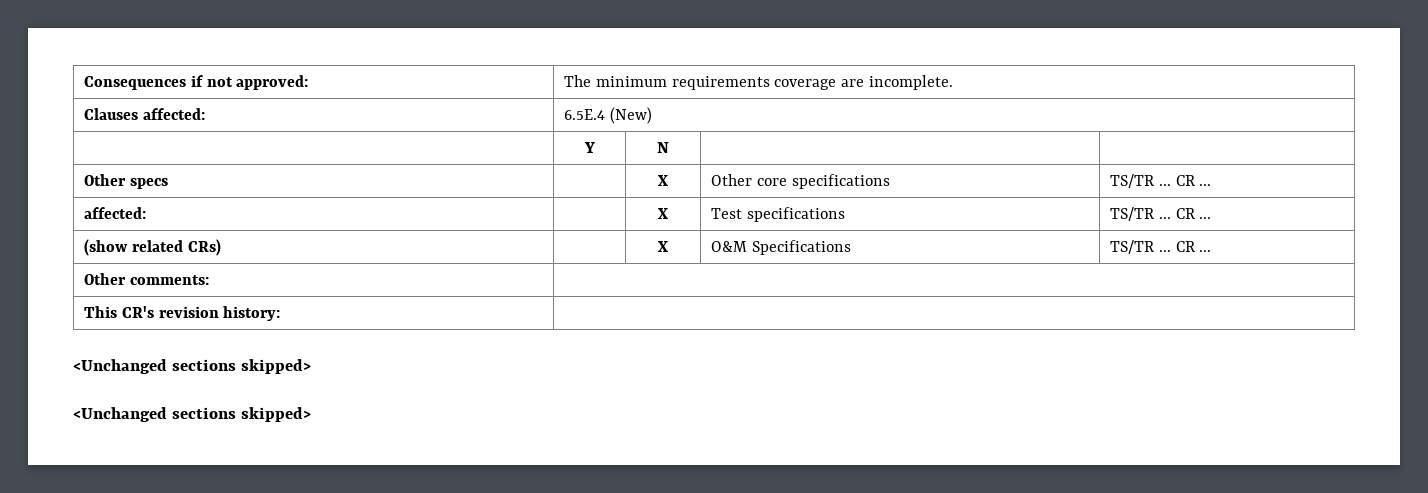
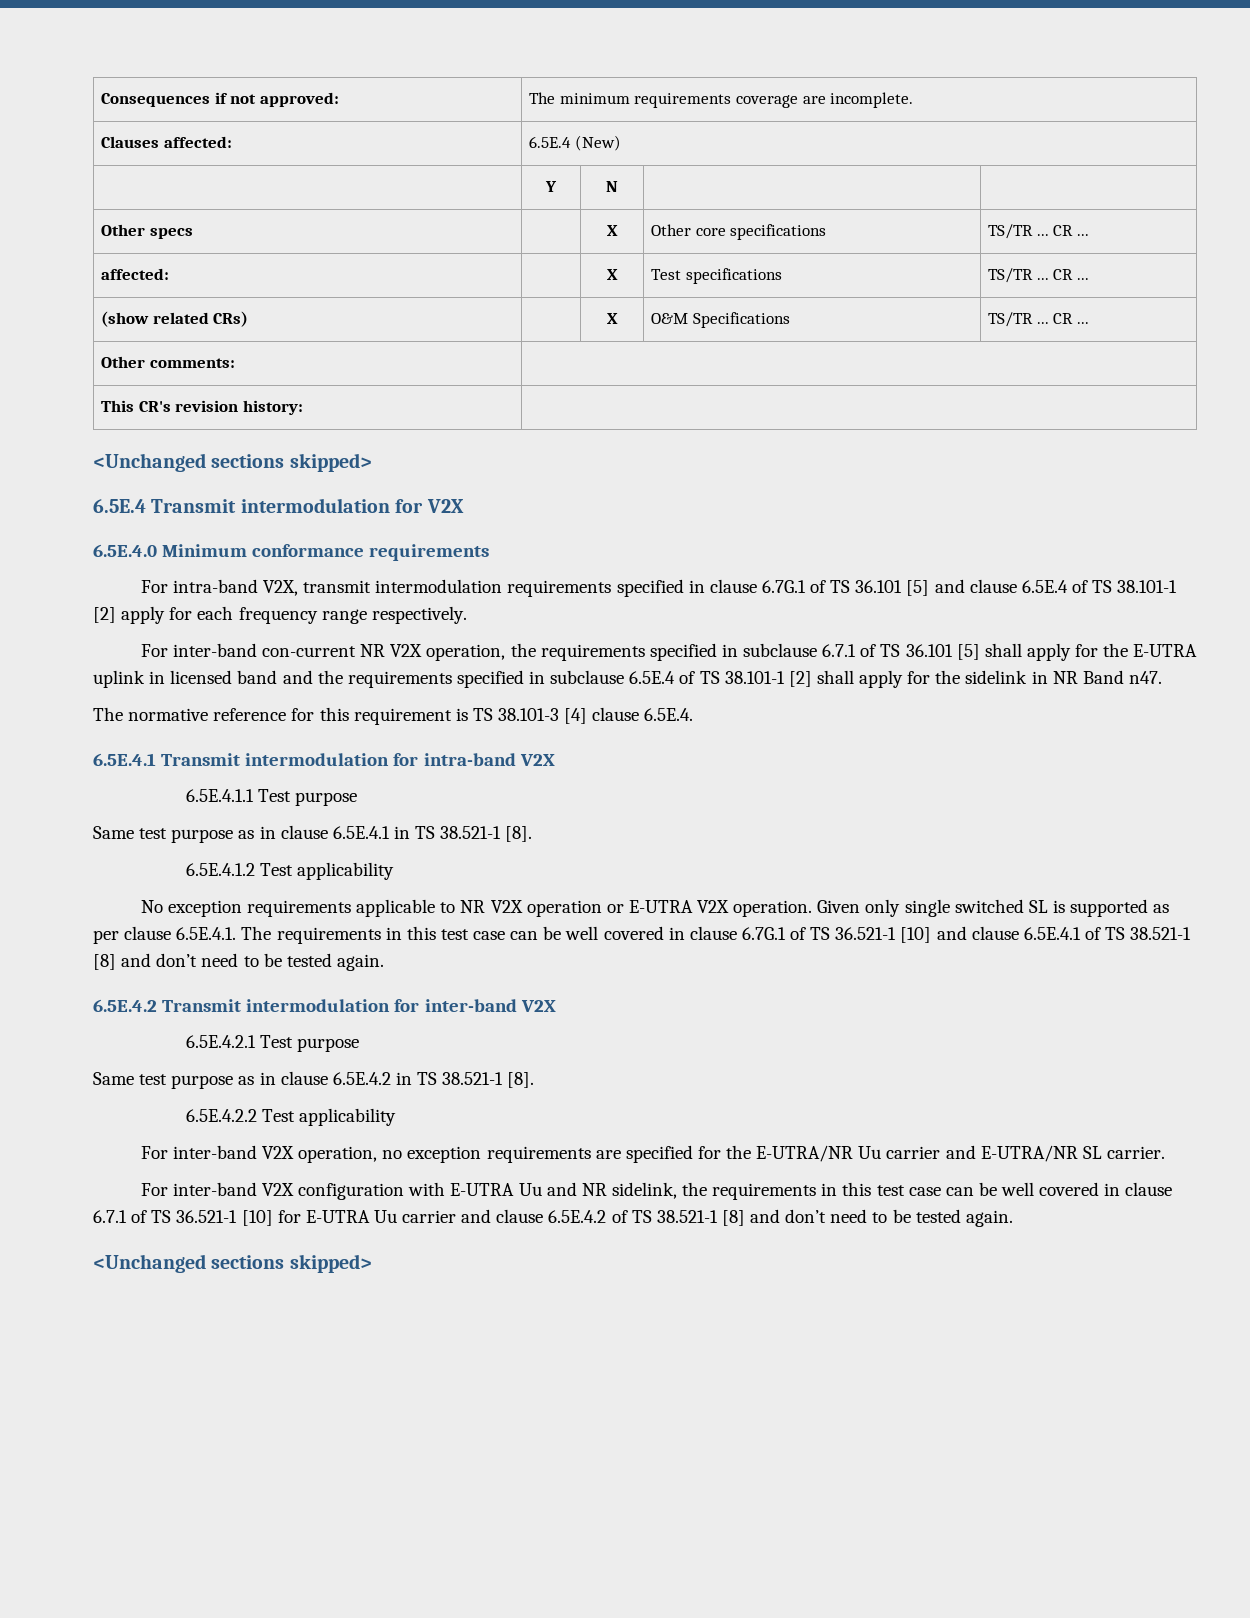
(311, 366) none -> [93,498,464,513] [93,544,490,561] [140,579,1178,597] [93,606,467,624] [140,643,1198,661] [93,670,1162,688] [93,707,694,725] [93,753,555,766] [185,789,358,806] [93,825,533,843] [185,862,395,880] [140,899,1170,917] [93,926,1192,944] [93,953,384,971] [93,999,556,1012] [185,1035,360,1052] [93,1071,535,1089] [185,1108,397,1126] [140,1145,1165,1163] [140,1182,1173,1200] [93,1209,1013,1227] // 6.5E.4 Transmit intermodulation for V2X // 6.5E.4.0 Minimum conformance requirements // For intra-band V2X, transmit intermodulation requirements specified in clause 6.7G.1 of TS 36.101 [5] and clause 6.5E.4 of TS 38.101-1 [2] apply for each frequency range respectively. // For inter-band con-current NR V2X operation, the requirements specified in subclause 6.7.1 of TS 36.101 [5] shall apply for the E-UTRA uplink in licensed band and the requirements specified in subclause 6.5E.4 of TS 38.101-1 [2] shall apply for the sidelink in NR Band n47. // The normative reference for this requirement is TS 38.101-3 [4] clause 6.5E.4. // 6.5E.4.1 Transmit intermodulation for intra-band V2X // 6.5E.4.1.1 Test purpose // Same test purpose as in clause 6.5E.4.1 in TS 38.521-1 [8]. // 6.5E.4.1.2 Test applicability // No exception requirements applicable to NR V2X operation or E-UTRA V2X operation. Given only single switched SL is supported as per clause 6.5E.4.1. The requirements in this test case can be well covered in clause 6.7G.1 of TS 36.521-1 [10] and clause 6.5E.4.1 of TS 38.521-1 [8] and don’t need to be tested again. // 6.5E.4.2 Transmit intermodulation for inter-band V2X // 6.5E.4.2.1 Test purpose // Same test purpose as in clause 6.5E.4.2 in TS 38.521-1 [8]. // 6.5E.4.2.2 Test applicability // For inter-band V2X operation, no exception requirements are specified for the E-UTRA/NR Uu carrier and E-UTRA/NR SL carrier. // For inter-band V2X configuration with E-UTRA Uu and NR sidelink, the requirements in this test case can be well covered in clause 6.7.1 of TS 36.521-1 [10] for E-UTRA Uu carrier and clause 6.5E.4.2 of TS 38.521-1 [8] and don’t need to be tested again.

